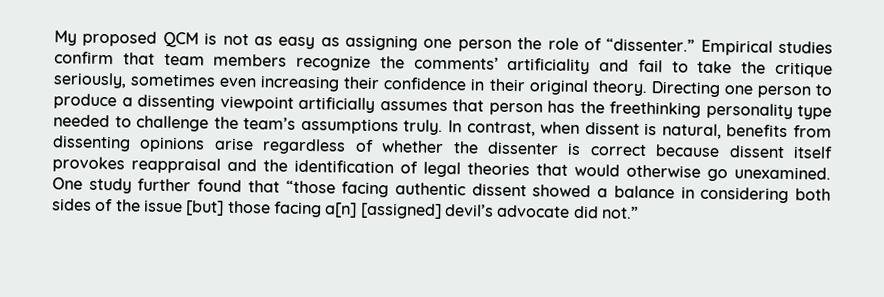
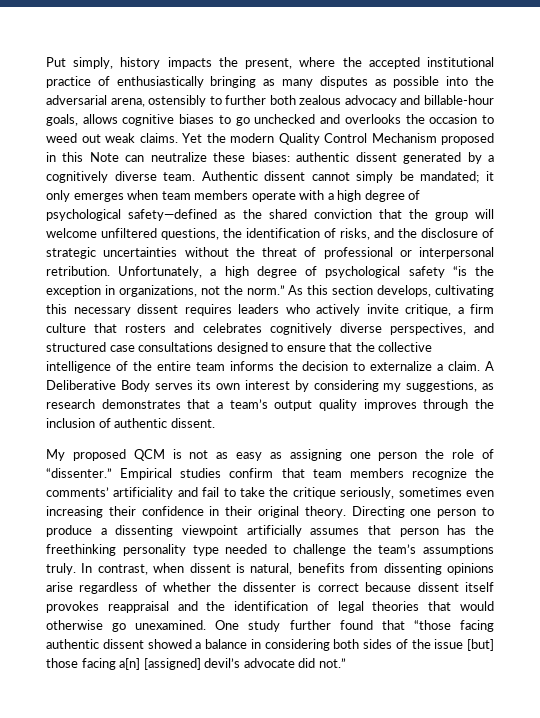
(54, 38) none -> [46,57,495,69] [46,76,495,88] [46,95,494,107] [46,114,495,126] [46,133,494,145] [46,152,494,164] [46,171,494,183] [46,190,421,202] [46,209,494,221] [46,228,494,240] [46,247,494,259] [46,266,495,278] [46,285,494,297] [46,304,494,316] [46,323,494,335] [46,342,433,354] [46,361,495,373] [46,380,495,392] [46,399,495,411] [46,418,215,428] Put simply, history impacts the present, where the accepted institutional practice of enthusiastically bringing as many disputes as possible into the adversarial arena, ostensibly to further both zealous advocacy and billable-hour goals, allows cognitive biases to go unchecked and overlooks the occasion to weed out weak claims. Yet the modern Quality Control Mechanism proposed in this Note can neutralize these biases: authentic dissent generated by a cognitively diverse team. Authentic dissent cannot simply be mandated; it only emerges when team members operate with a high degree of psychological safety—defined as the shared conviction that the group will welcome unfiltered questions, the identification of risks, and the disclosure of strategic uncertainties without the threat of professional or interpersonal retribution. Unfortunately, a high degree of psychological safety “is the exception in organizations, not the norm.” As this section develops, cultivating this necessary dissent requires leaders who actively invite critique, a firm culture that rosters and celebrates cognitively diverse perspectives, and structured case consultations designed to ensure that the collective intelligence of the entire team informs the decision to externalize a claim. A Deliberative Body serves its own interest by considering my suggestions, as research demonstrates that a team’s output quality improves through the inclusion of authentic dissent. //

